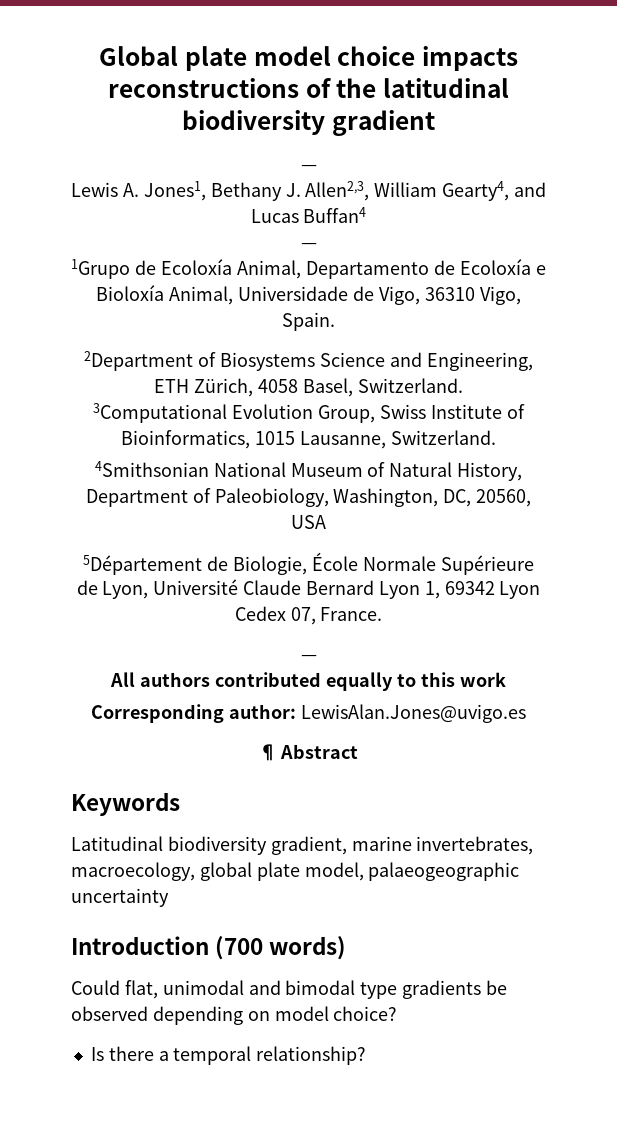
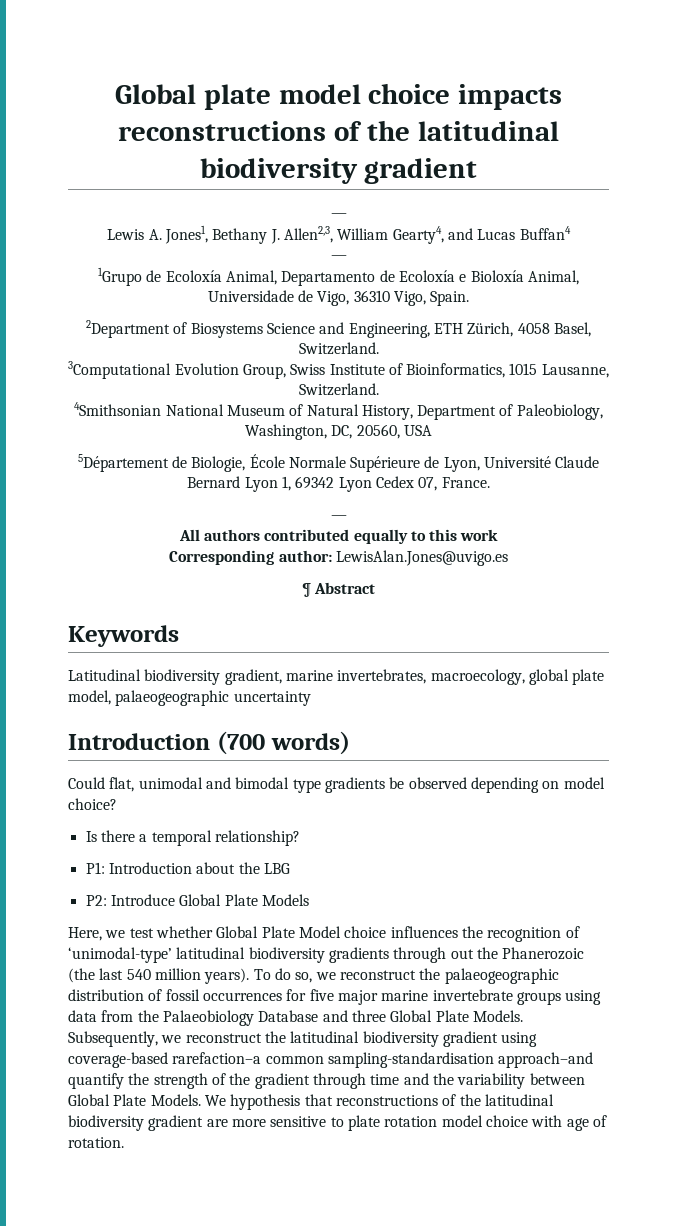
(367, 1055) none -> [85,862,290,874] [85,894,309,906] [68,926,580,942] [68,947,585,963] [68,968,559,984] [68,989,602,1005] [68,1010,523,1026] [68,1031,538,1047] [68,1052,594,1068] [68,1073,585,1089] [68,1094,554,1110] [68,1115,607,1131] [68,1137,124,1148] // P1: Introduction about the LBG // P2: Introduce Global Plate Models // Here, we test whether Global Plate Model choice influences the recognition of ‘unimodal-type’ latitudinal biodiversity gradients through out the Phanerozoic (the last 540 million years). To do so, we reconstruct the palaeogeographic distribution of fossil occurrences for five major marine invertebrate groups using data from the Palaeobiology Database and three Global Plate Models. Subsequently, we reconstruct the latitudinal biodiversity gradient using coverage-based rarefaction–a common sampling-standardisation approach–and quantify the strength of the gradient through time and the variability between Global Plate Models. We hypothesis that reconstructions of the latitudinal biodiversity gradient are more sensitive to plate rotation model choice with age of rotation.

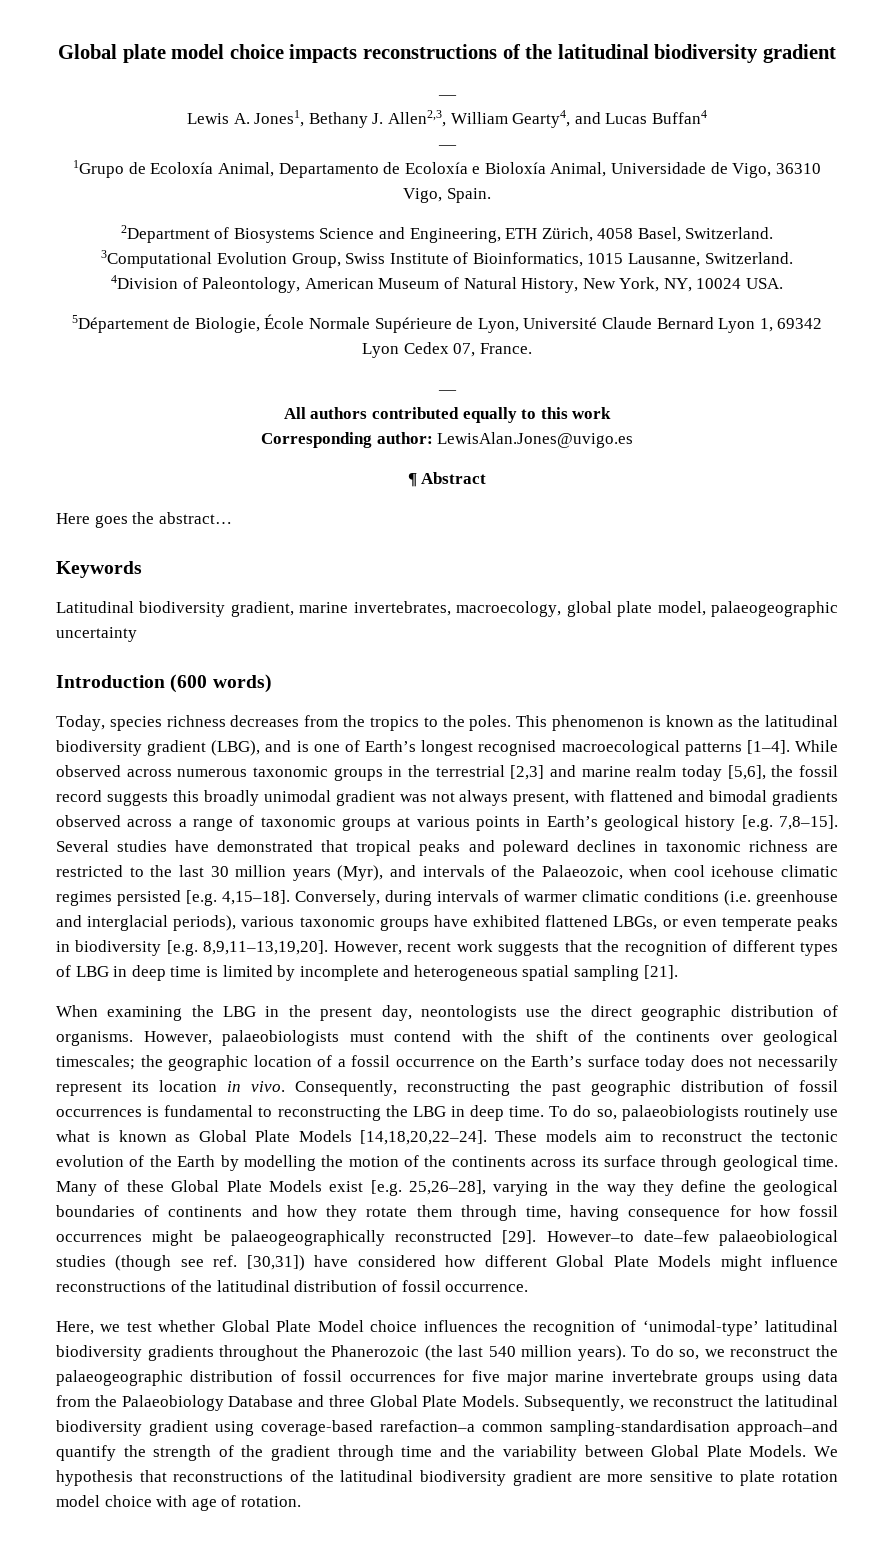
[74,402,603,420] [245,424,432,440] 4Smithsonian National Museum of Natural History, Department of Paleobiology, Washington, DC, 20560, USA -> [110,275,784,293] 4Division of Paleontology, American Museum of Natural History, New York, NY, 10024 USA.
(376, 588) none -> [56,512,232,528] // Here goes the abstract…
[216,731,265,755] (700 -> [170,674,208,693] (600
[68,777,605,793] [68,798,117,810] [85,830,300,846] [85,862,290,874] [85,894,309,906] Could flat, unimodal and bimodal type gradients be observed depending on model choice? // Is there a temporal relationship? // P1: Introduction about the LBG // P2: Introduce Global Plate Models -> [56,715,838,731] [56,740,838,756] [56,765,838,781] [56,790,839,806] [56,815,838,831] [56,840,839,856] [56,865,838,881] [56,890,838,906] [56,915,839,931] [56,940,838,956] [56,965,678,981] [56,1005,838,1021] [56,1030,838,1046] [56,1055,838,1071] [56,1080,838,1096] [56,1105,838,1121] [56,1130,839,1145] [56,1155,838,1171] [56,1180,838,1196] [56,1205,838,1221] [56,1230,838,1246] [56,1255,838,1271] [56,1280,529,1292] Today, species richness decreases from the tropics to the poles. This phenomenon is known as the latitudinal biodiversity gradient (LBG), and is one of Earth’s longest recognised macroecological patterns [1–4]. While observed across numerous taxonomic groups in the terrestrial [2,3] and marine realm today [5,6], the fossil record suggests this broadly unimodal gradient was not always present, with flattened and bimodal gradients observed across a range of taxonomic groups at various points in Earth’s geological history [e.g. 7,8–15]. Several studies have demonstrated that tropical peaks and poleward declines in taxonomic richness are restricted to the last 30 million years (Myr), and intervals of the Palaeozoic, when cool icehouse climatic regimes persisted [e.g. 4,15–18]. Conversely, during intervals of warmer climatic conditions (i.e. greenhouse and interglacial periods), various taxonomic groups have exhibited flattened LBGs, or even temperate peaks in biodiversity [e.g. 8,9,11–13,19,20]. However, recent work suggests that the recognition of different types of LBG in deep time is limited by incomplete and heterogeneous spatial sampling [21]. // When examining the LBG in the present day, neontologists use the direct geographic distribution of organisms. However, palaeobiologists must contend with the shift of the continents over geological timescales; the geographic location of a fossil occurrence on the Earth’s surface today does not necessarily represent its location in vivo. Consequently, reconstructing the past geographic distribution of fossil occurrences is fundamental to reconstructing the LBG in deep time. To do so, palaeobiologists routinely use what is known as Global Plate Models [14,18,20,22–24]. These models aim to reconstruct the tectonic evolution of the Earth by modelling the motion of the continents across its surface through geological time. Many of these Global Plate Models exist [e.g. 25,26–28], varying in the way they define the geological boundaries of continents and how they rotate them through time, having consequence for how fossil occurrences might be palaeogeographically reconstructed [29]. However–to date–few palaeobiological studies (though see ref. [30,31]) have considered how different Global Plate Models might influence reconstructions of the latitudinal distribution of fossil occurrence.
[393,947,474,963] through out -> [219,1345,299,1361] throughout

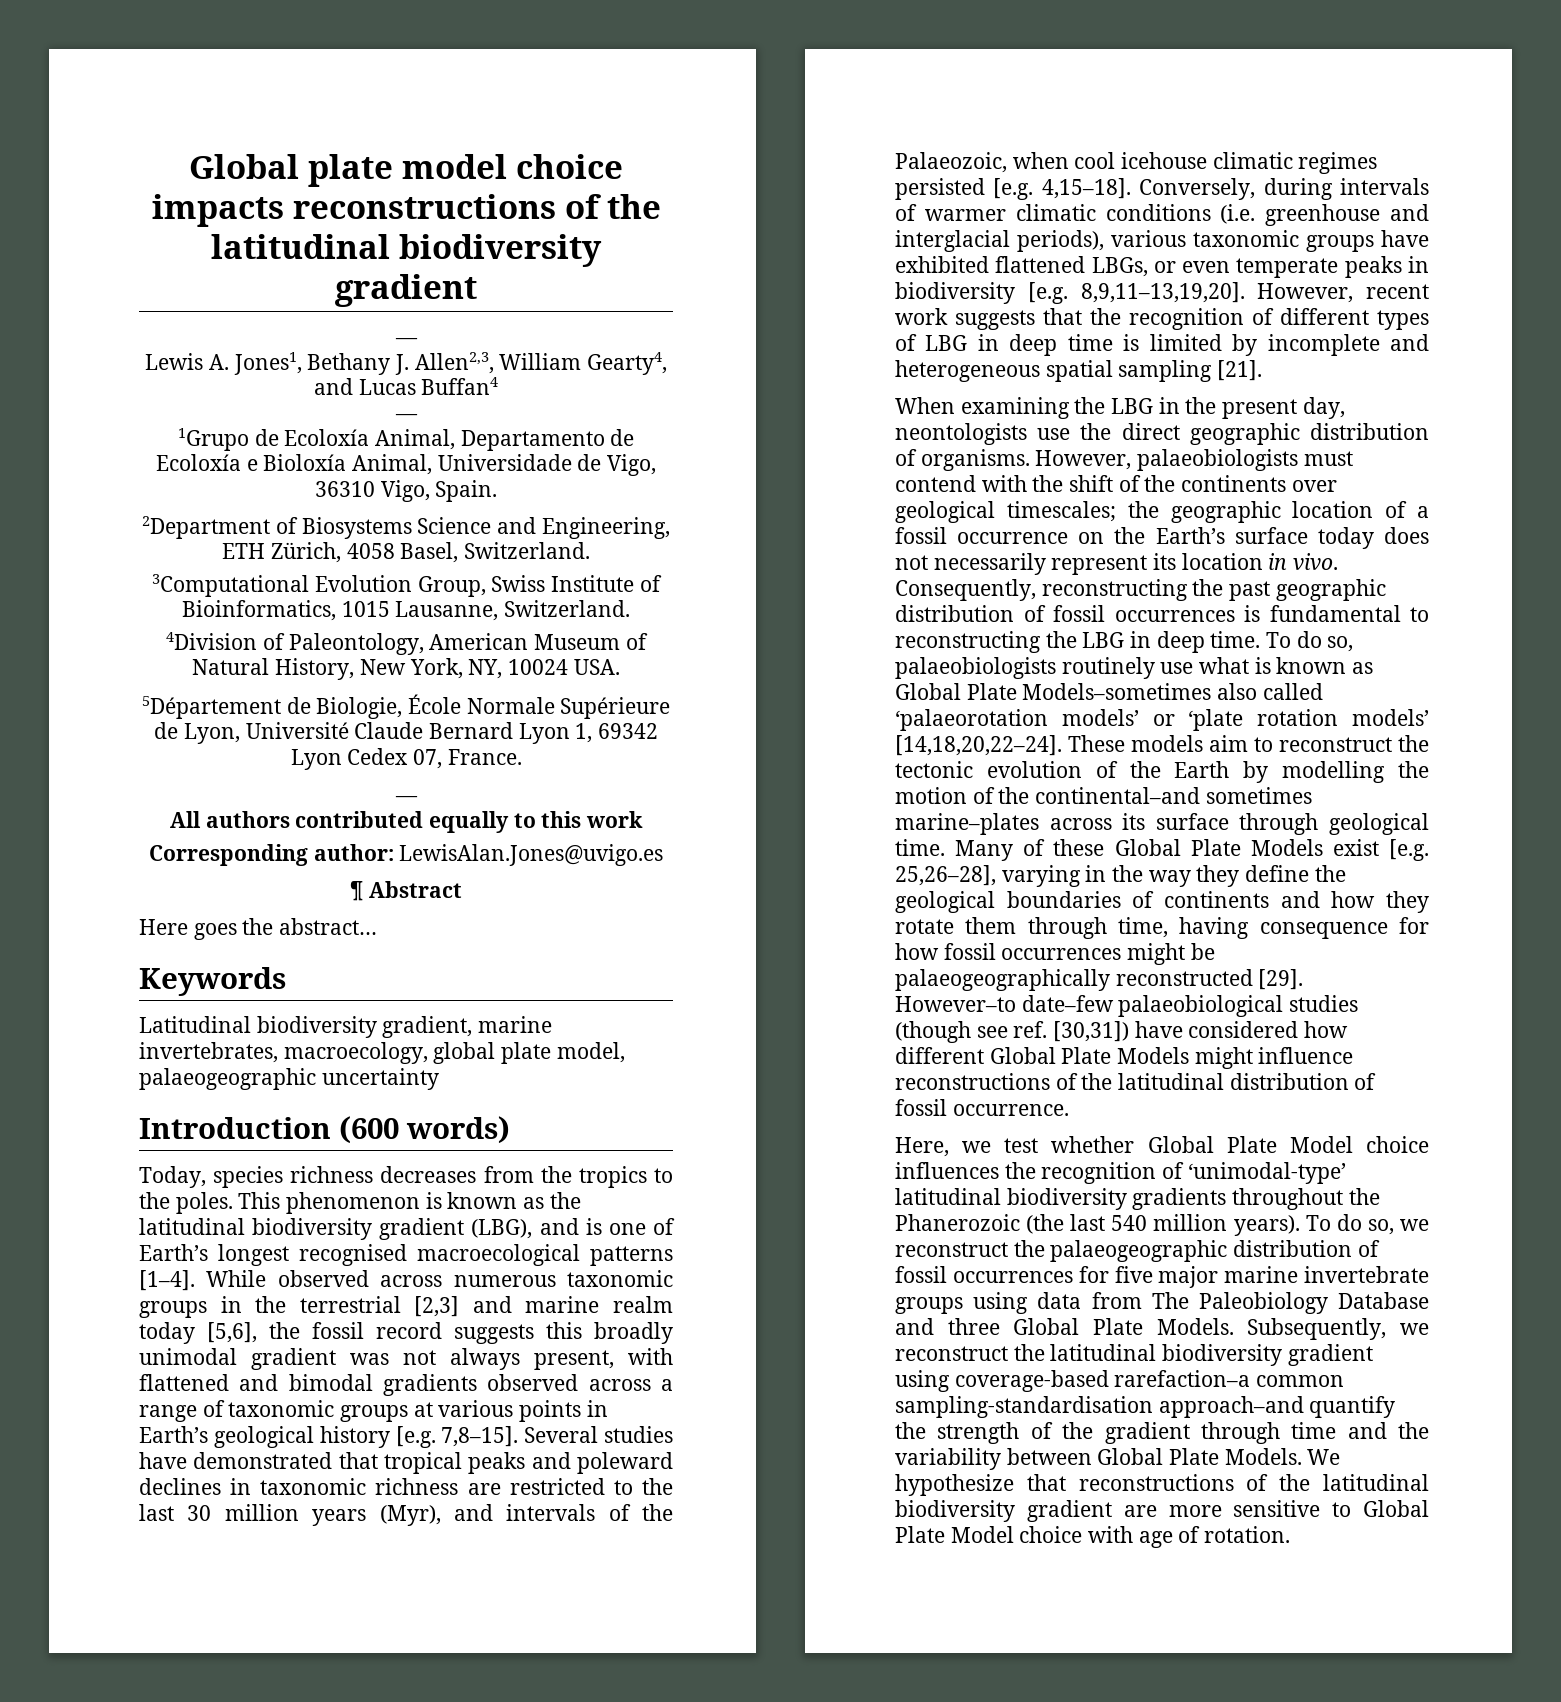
[298,1130,352,1142] Models -> [1022,683,1323,700] [895,709,1429,731] Models–sometimes also called ‘palaeorotation models’ or ‘plate rotation models’
[451,1156,526,1167] continents -> [1035,787,1312,804] [895,813,1039,835] continental–and sometimes marine–plates
[94,1395,224,1411] the Palaeobiology -> [1151,1292,1328,1314] The Paleobiology
[56,1470,133,1486] hypothesis -> [895,1474,1014,1496] hypothesize
[740,1470,839,1486] [56,1495,100,1507] plate rotation model -> [1363,1500,1429,1517] [895,1526,1014,1543] Global Plate Model

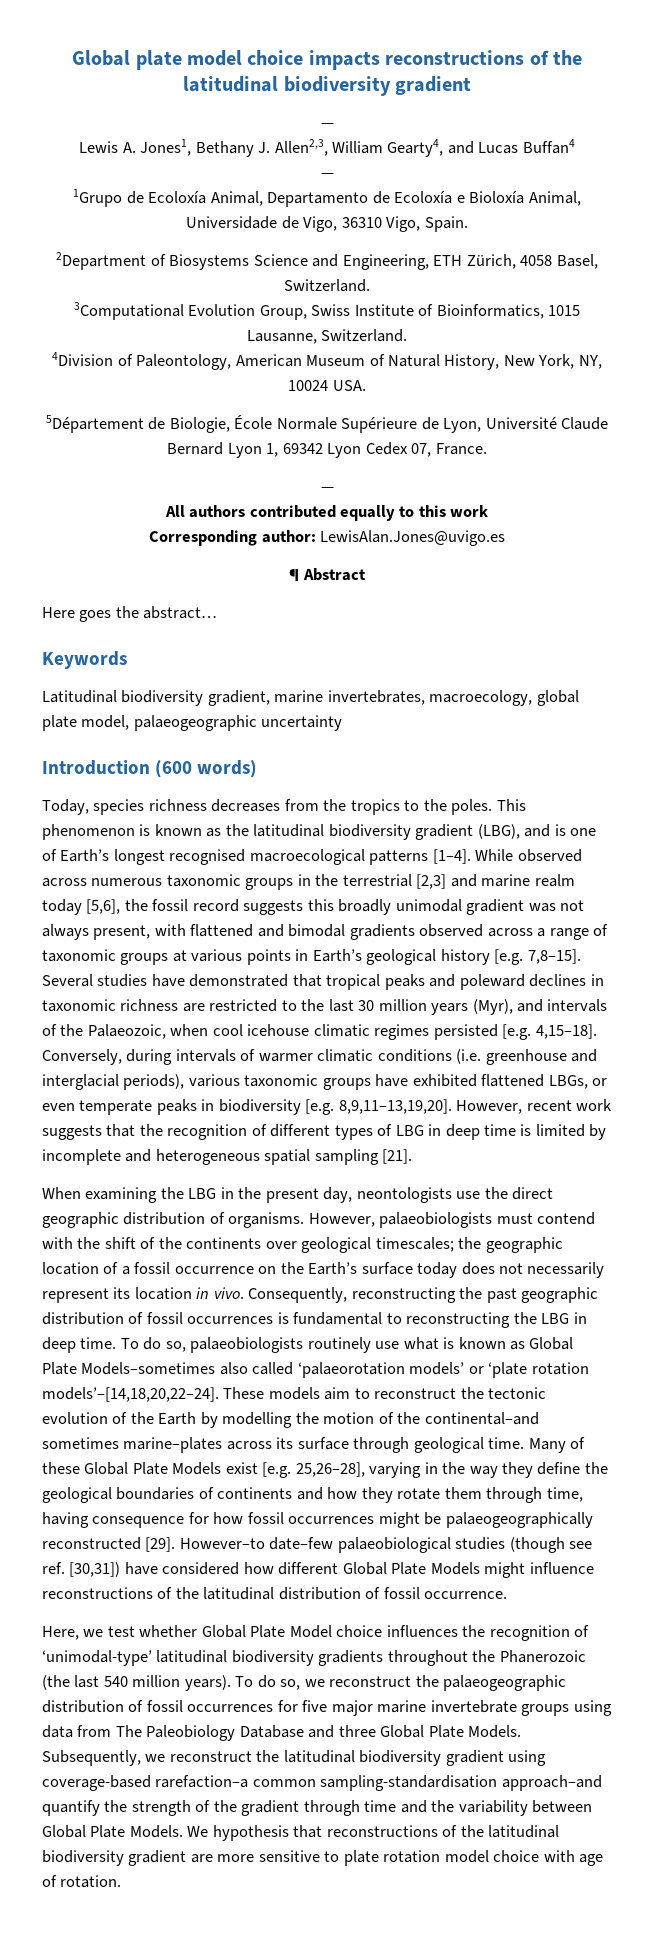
[1352,709,1429,726] [895,735,1062,756] models’ [14,18,20,22–24]. -> [42,1387,219,1402] models’–[14,18,20,22–24].
[895,1474,1014,1496] hypothesize -> [212,1825,289,1841] hypothesis
[1363,1500,1429,1517] [895,1526,1014,1543] Global Plate Model -> [343,1850,489,1866] plate rotation model

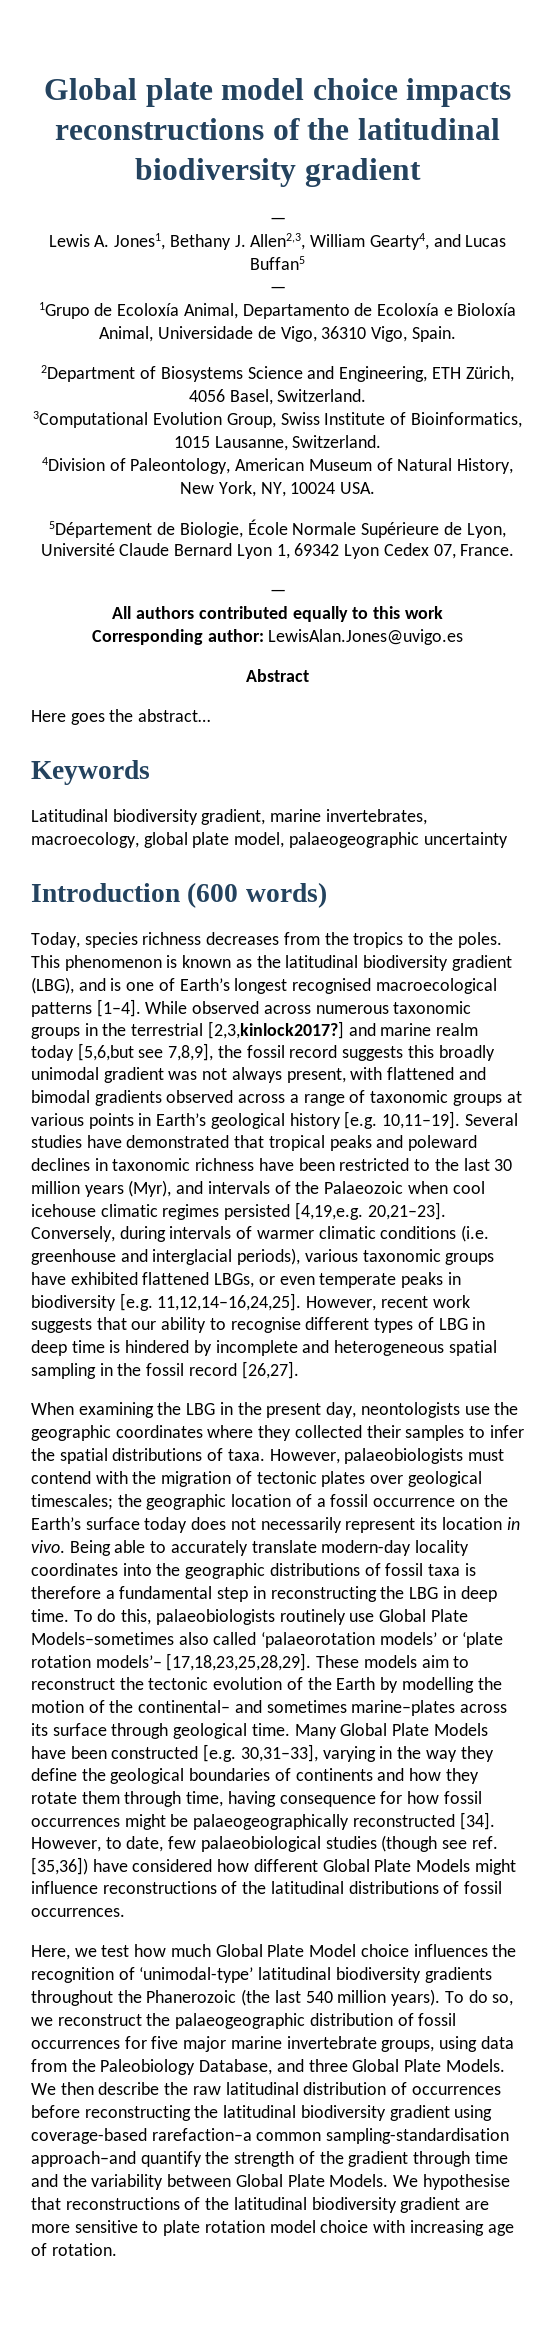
[522,139,575,154] Buffan4 -> [250,256,305,270] Buffan5
[520,255,553,266] 4058 -> [188,389,225,402] 4056
[288,569,300,582] ¶ -> (464, 637) none
[416,874,447,889] [2,3] -> [207,1021,344,1039] [2,3,kinlock2017?]
[86,899,121,914] [5,6], -> [77,1043,214,1061] [5,6,but see 7,8,9],
[527,949,581,964] 7,8–15]. -> [382,1111,461,1129] 10,11–19].
[182,1003,205,1012] are -> [258,1158,335,1171] have been
[87,1024,166,1039] Palaeozoic, -> [324,1181,404,1194] Palaeozoic
[502,1024,597,1040] [e.g. 4,15–18]. -> [294,1202,446,1220] [4,19,e.g. 20,21–23].
[338,1099,452,1114] 8,9,11–13,19,20]. -> [157,1293,302,1311] 11,12,14–16,24,25].
[139,1124,267,1140] the recognition of -> [131,1317,301,1333] our ability to recognise
[535,1124,585,1137] limited -> [125,1340,190,1353] hindered
[382,1149,413,1164] [21]. -> [99,1361,299,1379] in the fossil record [26,27].
[512,1187,554,1200] [42,1212,305,1228] direct geographic distribution of organisms. -> [31,1425,524,1441] [31,1448,265,1464] geographic coordinates where they collected their samples to infer the spatial distributions of taxa.
[104,1237,262,1249] shift of the continents -> [161,1471,366,1487] migration of tectonic plates
[248,1287,599,1303] [42,1312,402,1325] Consequently, reconstructing the past geographic distribution of fossil occurrences is fundamental to -> [69,1540,470,1556] [31,1563,476,1579] [31,1586,266,1602] Being able to accurately translate modern-day locality coordinates into the geographic distributions of fossil taxa is therefore a fundamental step in
[165,1341,186,1352] so, -> [121,1609,152,1625] this,
[403,1337,526,1350] what is known as -> (375, 1617) none
[42,1387,219,1402] models’–[14,18,20,22–24]. -> [95,1653,312,1671] models’– [17,18,23,25,28,29].
[424,1412,539,1425] continental–and -> [138,1700,262,1713] continental– and
[570,1437,586,1449] [42,1462,365,1478] of these Global Plate Models exist [e.g. 25,26–28], -> [340,1723,488,1736] [31,1744,318,1762] Global Plate Models have been constructed [e.g. 30,31–33],
[145,1537,334,1552] [29]. However–to date–few -> [459,1812,495,1830] [31,1836,197,1852] [34]. However, to date, few
[69,1562,121,1577] [30,31]) -> [31,1857,88,1875] [35,36])
[278,1587,508,1600] distribution of fossil occurrence. -> [348,1881,503,1894] [31,1908,125,1917] distributions of fossil occurrences.
[139,1625,198,1637] whether -> [134,1944,211,1957] how much
[521,1704,570,1716] groups -> [381,2040,435,2052] groups,
[115,1725,304,1741] The Paleobiology Database -> [71,2059,273,2075] the Paleobiology Database,
[42,1750,252,1766] Subsequently, we reconstruct -> [31,2082,501,2095] [31,2105,191,2121] We then describe the raw latitudinal distribution of occurrences before reconstructing
[212,1825,289,1841] hypothesis -> [422,2174,510,2190] hypothesise
(575, 1856) none -> [409,2220,484,2236] increasing

